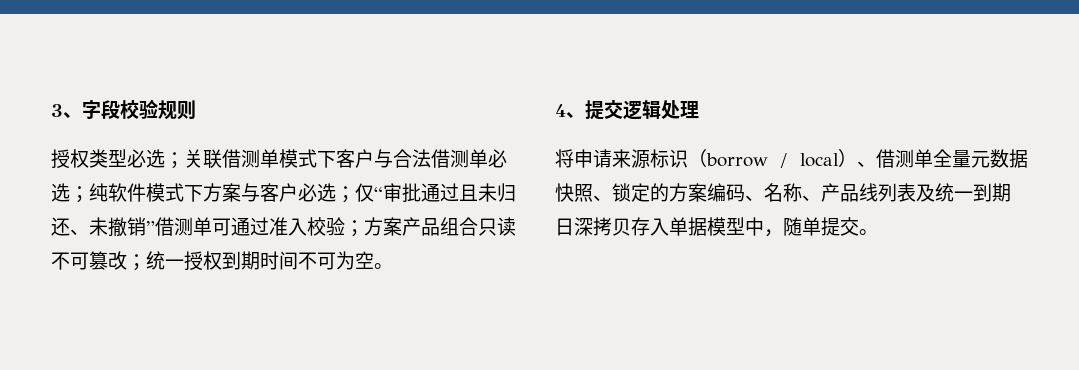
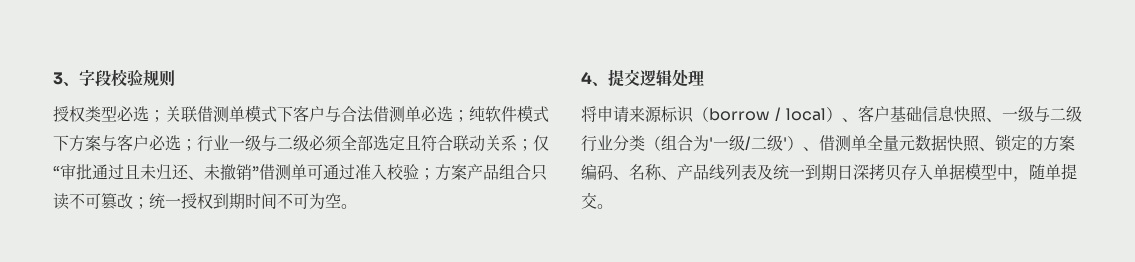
(355, 194) none -> [197,135,533,152] 行业一级与二级必须全部选定且符合联动关系；
(876, 164) none -> [858,105,1082,123] [581,135,819,152] 客户基础信息快照、一级与二级行业分类（组合为'一级/二级'）、

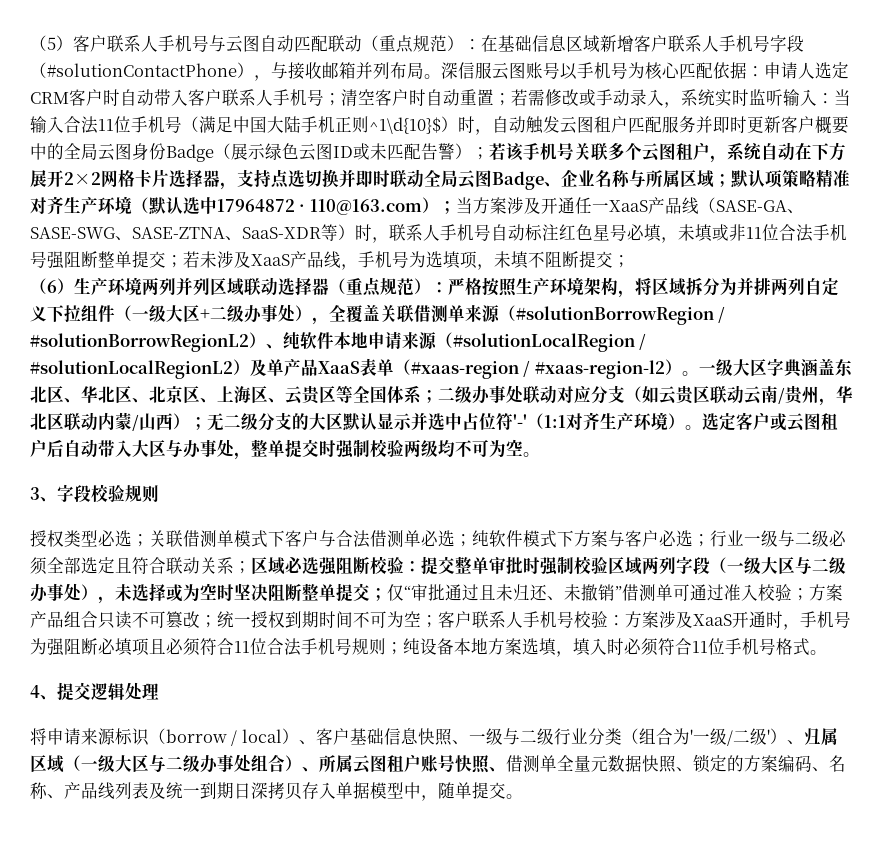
(53, 78) none -> [30,35,804,53] [30,62,849,81] [30,89,851,108] [30,116,849,135] [30,142,846,163] [30,169,850,190] [30,196,804,215] [30,224,847,243] [30,251,630,270] [30,277,839,298] [30,304,726,325] [30,331,647,352] [30,358,853,379] [30,385,853,406] [30,412,838,432] [30,439,540,460] （5）客户联系人手机号与云图自动匹配联动（重点规范）：在基础信息区域新增客户联系人手机号字段（#solutionContactPhone），与接收邮箱并列布局。深信服云图账号以手机号为核心匹配依据：申请人选定CRM客户时自动带入客户联系人手机号；清空客户时自动重置；若需修改或手动录入，系统实时监听输入：当输入合法11位手机号（满足中国大陆手机正则^1\d{10}$）时，自动触发云图租户匹配服务并即时更新客户概要中的全局云图身份Badge（展示绿色云图ID或未匹配告警）；若该手机号关联多个云图租户，系统自动在下方展开2×2网格卡片选择器，支持点选切换并即时联动全局云图Badge、企业名称与所属区域；默认项策略精准对齐生产环境（默认选中17964872 · 110@163.com）；当方案涉及开通任一XaaS产品线（SASE-GA、SASE-SWG、SASE-ZTNA、SaaS-XDR等）时，联系人手机号自动标注红色星号必填，未填或非11位合法手机号强阻断整单提交；若未涉及XaaS产品线，手机号为选填项，未填不阻断提交； // （6）生产环境两列并列区域联动选择器（重点规范）：严格按照生产环境架构，将区域拆分为并排两列自定义下拉组件（一级大区+二级办事处），全覆盖关联借测单来源（#solutionBorrowRegion / #solutionBorrowRegionL2）、纯软件本地申请来源（#solutionLocalRegion / #solutionLocalRegionL2）及单产品XaaS表单（#xaas-region / #xaas-region-l2）。一级大区字典涵盖东北区、华北区、北京区、上海区、云贵区等全国体系；二级办事处联动对应分支（如云贵区联动云南/贵州，华北区联动内蒙/山西）；无二级分支的大区默认显示并选中占位符'-'（1:1对齐生产环境）。选定客户或云图租户后自动带入大区与办事处，整单提交时强制校验两级均不可为空。 //
(533, 145) none -> [251,556,846,575] [30,583,387,604] 区域必选强阻断校验：提交整单审批时强制校验区域两列字段（一级大区与二级办事处），未选择或为空时坚决阻断整单提交；
(341, 200) none -> [421,611,851,630] [30,638,810,657] ；客户联系人手机号校验：方案涉及XaaS开通时，手机号为强阻断必填项且必须符合11位合法手机号规则；纯设备本地方案选填，填入时必须符合11位手机号格式
(819, 149) none -> [803,728,838,745] [30,754,506,774] 归属区域（一级大区与二级办事处组合）、所属云图租户账号快照、

